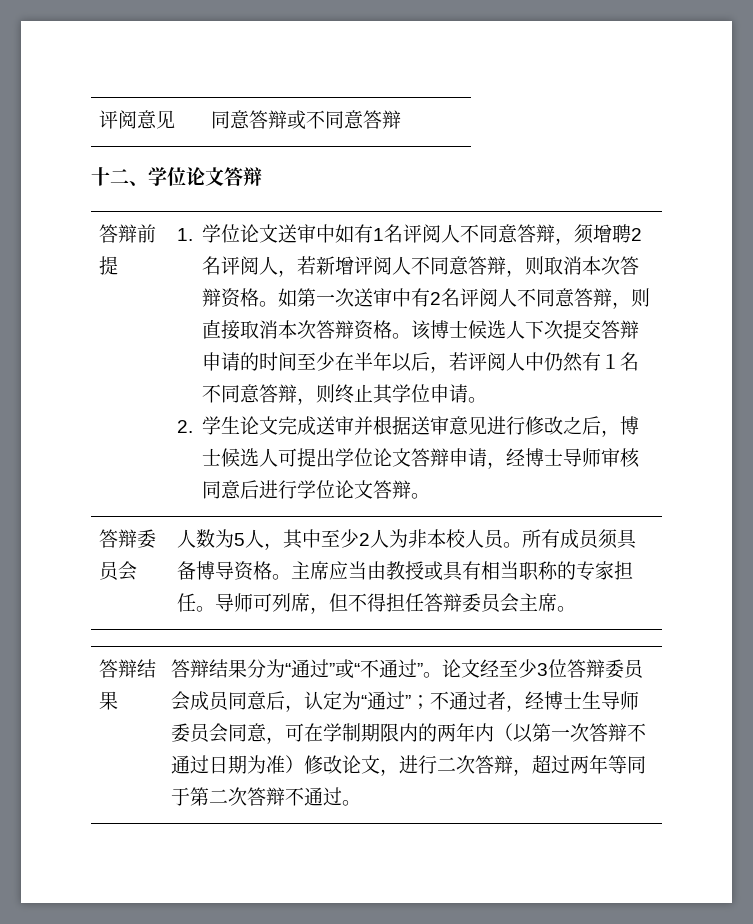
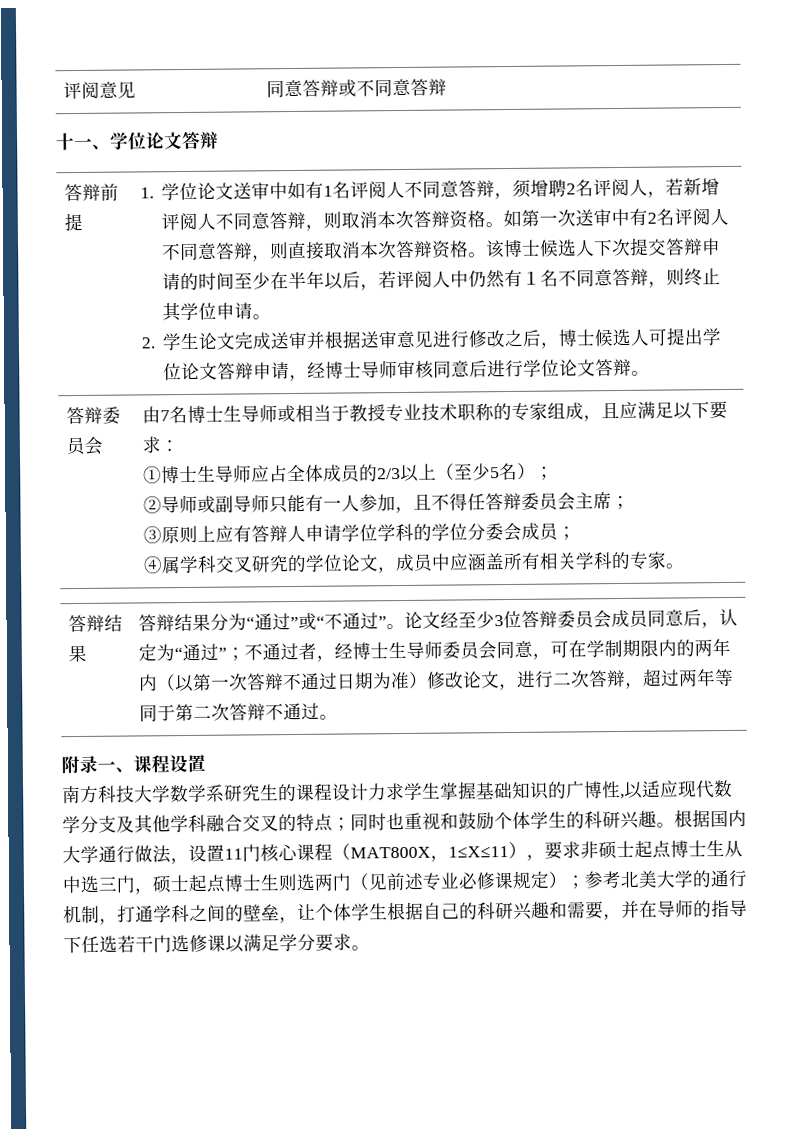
[110,169,129,184] 二 -> [74,137,93,149] 一
[176,529,637,550] [176,561,633,581] [176,593,557,614] 人数为5人，其中至少2人为非本校人员。所有成员须具备博导资格。主席应当由教授或具有相当职称的专家担任。导师可列席，但不得担任答辩委员会主席 -> [141,400,728,424] [141,436,179,454] [142,462,554,484] [142,491,630,514] [142,522,576,544] [142,551,667,574] 由7名博士生导师或相当于教授专业技术职称的专家组成，且应满足以下要求： // ①博士生导师应占全体成员的2/3以上（至少5名）； // ②导师或副导师只能有一人参加，且不得任答辩委员会主席； // ③原则上应有答辩人申请学位学科的学位分委会成员； // ④属学科交叉研究的学位论文，成员中应涵盖所有相关学科的专家
(361, 803) none -> [61,754,206,775] [62,779,733,804] [62,809,747,834] [62,839,743,865] [62,869,747,895] [63,899,748,925] [63,933,370,954] // 附录一、课程设置 // 南方科技大学数学系研究生的课程设计力求学生掌握基础知识的广博性,以适应现代数学分支及其他学科融合交叉的特点；同时也重视和鼓励个体学生的科研兴趣。根据国内大学通行做法，设置11门核心课程（MAT800X，1≤X≤11），要求非硕士起点博士生从中选三门，硕士起点博士生则选两门（见前述专业必修课规定）；参考北美大学的通行机制，打通学科之间的壁垒，让个体学生根据自己的科研兴趣和需要，并在导师的指导下任选若干门选修课以满足学分要求。

